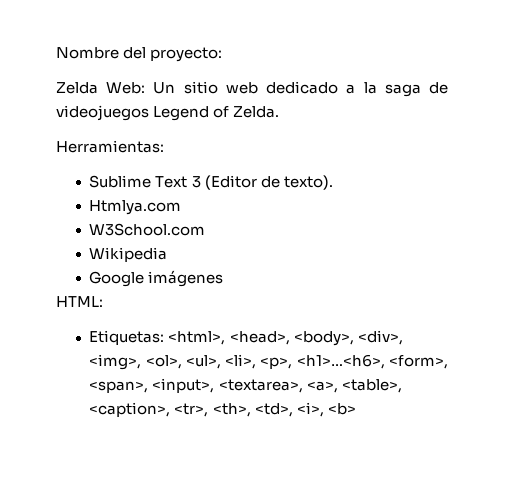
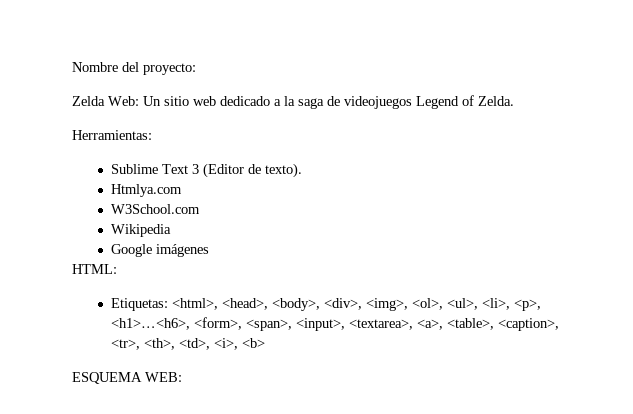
(356, 409) none -> [72,372,182,384] // ESQUEMA WEB:

